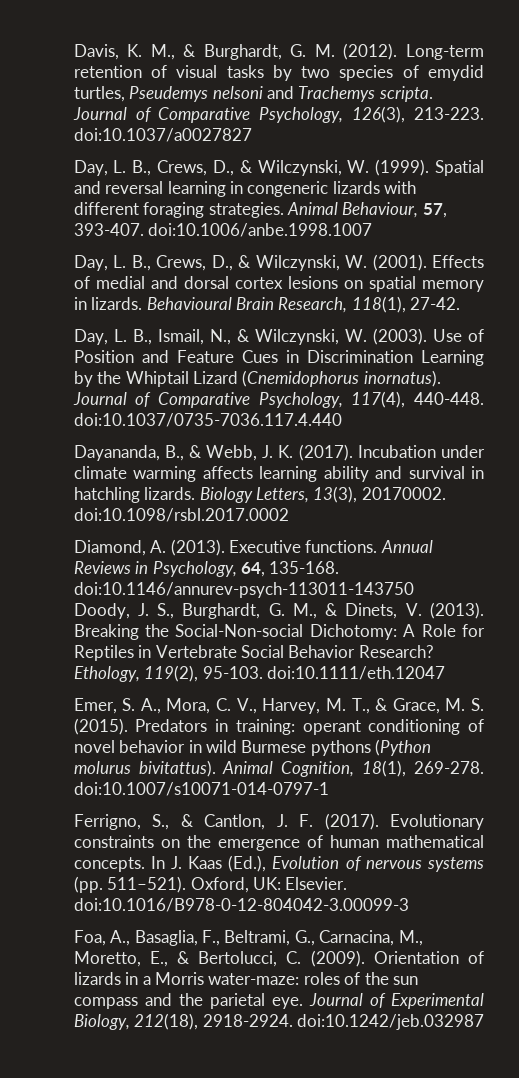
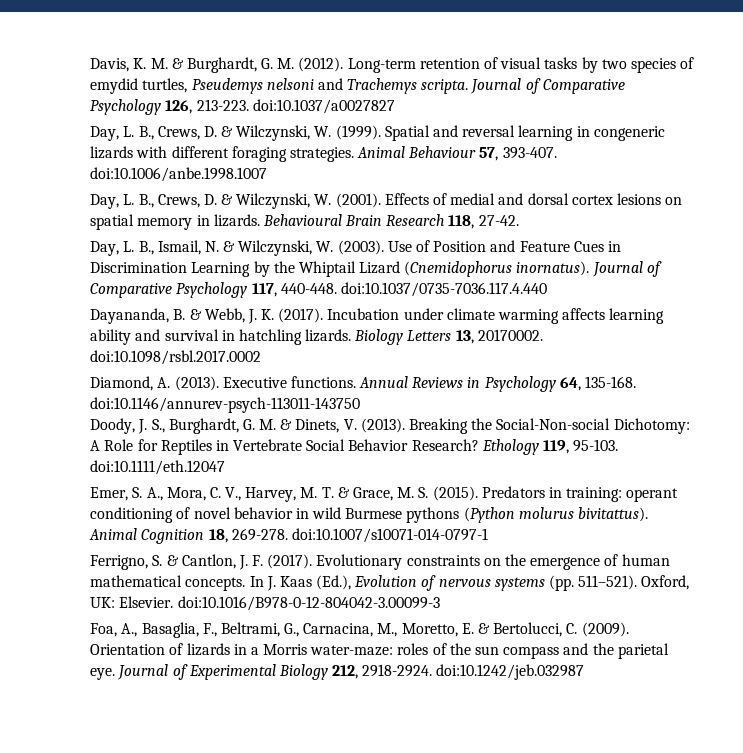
[150,44,175,60] M., -> [150,58,168,69] M.
[259,106,406,123] Psychology, 126(3), -> [90,99,193,115] Psychology 126,
[212,160,234,176] D., -> [203,126,217,137] D.
[342,202,419,218] Behaviour, -> [408,146,477,158] Behaviour
[211,255,233,271] D., -> [203,194,217,205] D.
[278,296,406,313] Research, 118(1), -> [386,214,475,229] Research 118,
[209,329,231,345] N., -> [204,241,219,252] N.
[258,391,406,408] Psychology, 117(4), -> [176,282,277,298] Psychology 117,
[164,445,184,461] B., -> [173,309,186,320] B.
[255,486,358,503] Letters, 13(3), -> [407,330,474,344] Letters 13,
[152,561,237,577] Psychology, -> [484,376,556,392] Psychology
[292,603,317,619] M., -> [259,419,277,430] M.
[73,665,199,682] Ethology, 119(2), -> [481,439,570,455] Ethology 119,
[351,698,370,714] T., -> [321,487,334,498] T.
[281,760,407,777] Cognition, 18(1), -> [141,529,228,544] Cognition 18,
[152,814,170,830] S., -> [152,555,163,566] S.
[149,951,168,967] E., -> [461,623,474,634] E.
[73,1013,199,1030] Biology, 212(18), -> [278,664,359,680] Biology 212,

